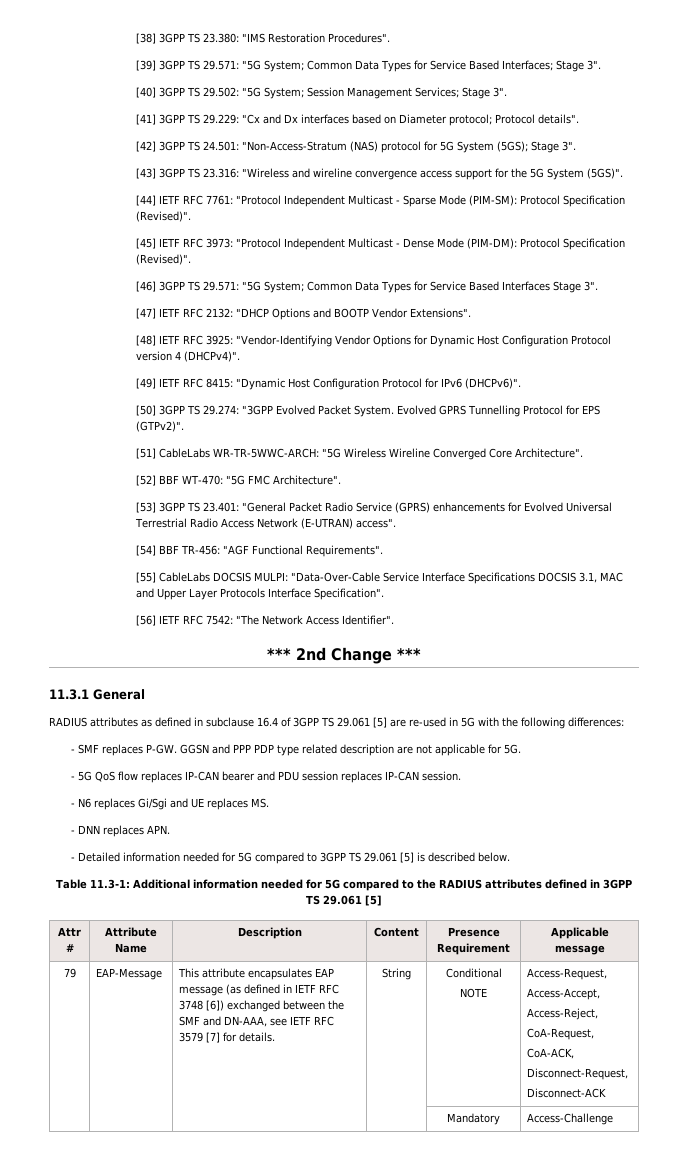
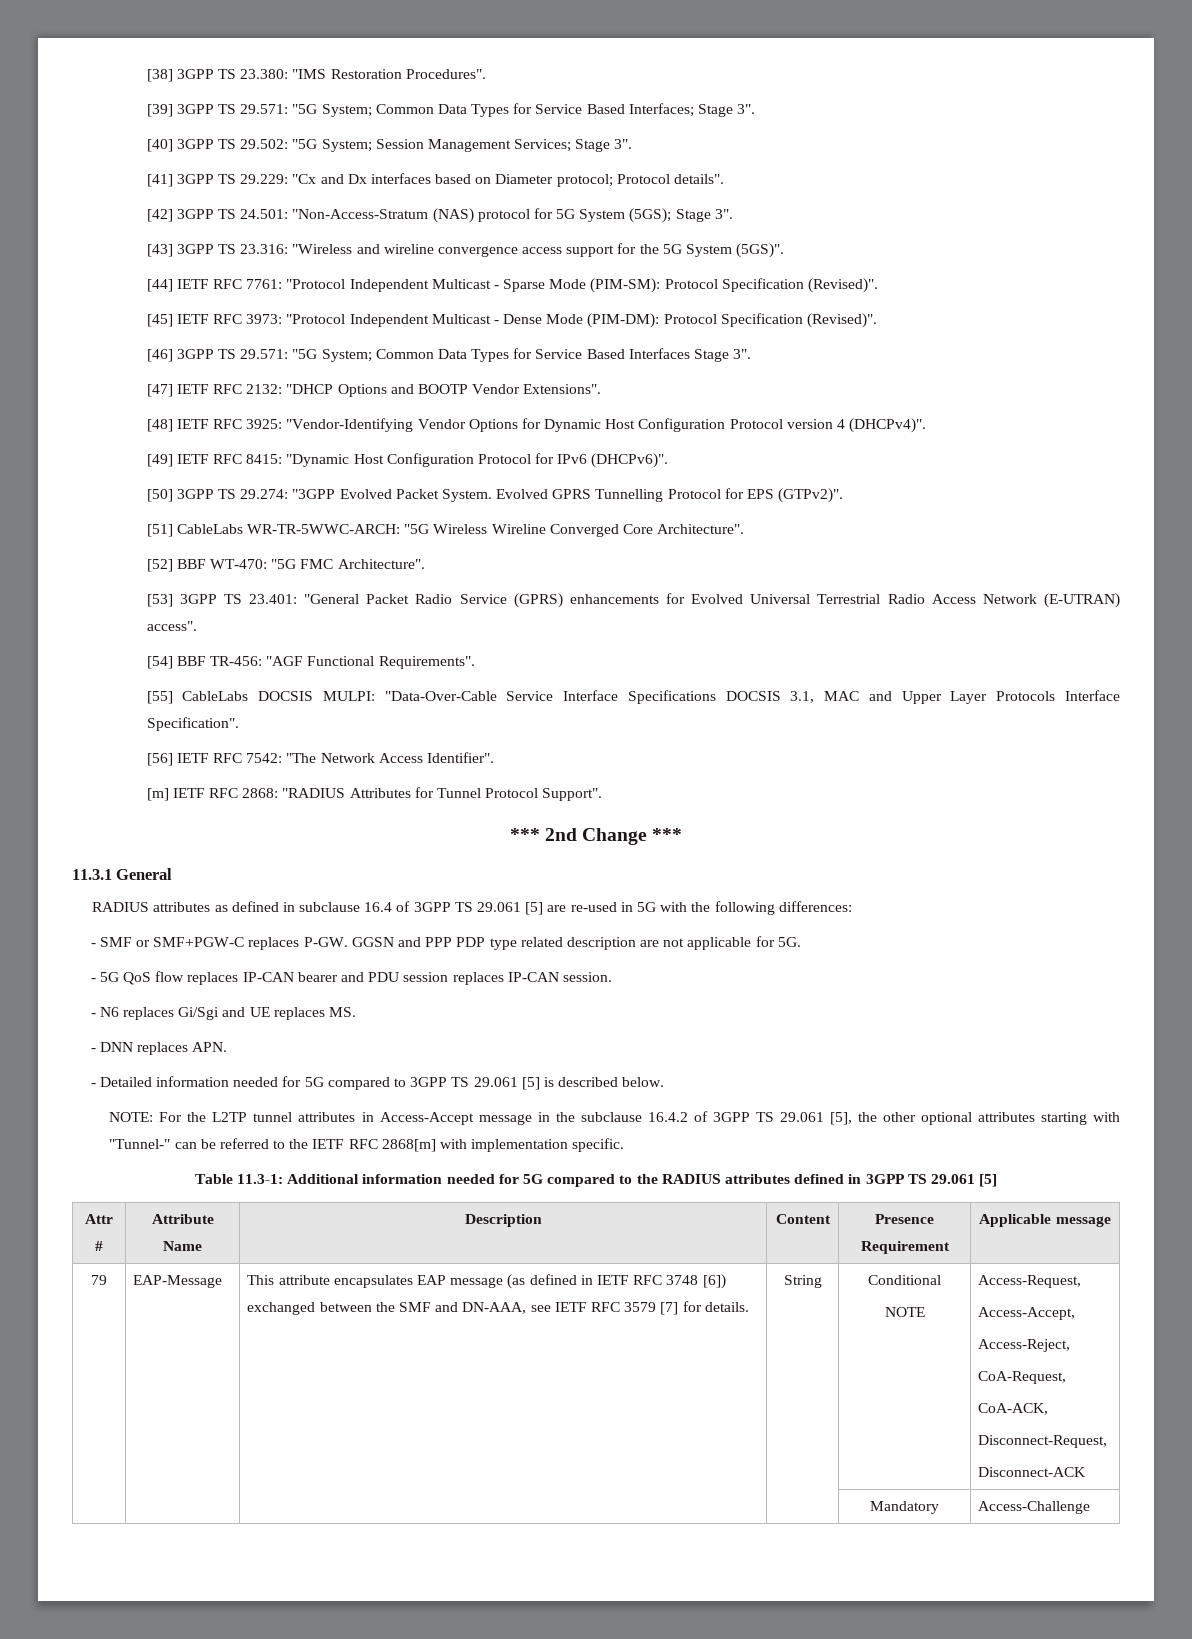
(394, 620) none -> [146,787,603,801] // [m] IETF RFC 2868: "RADIUS Attributes for Tunnel Protocol Support".
(99, 749) none -> [136,937,245,947] or SMF+PGW-C
(510, 857) none -> [109,1111,1120,1125] [109,1138,625,1152] // NOTE: For the L2TP tunnel attributes in Access-Accept message in the subclause 16.4.2 of 3GPP TS 29.061 [5], the other optional attributes starting with "Tunnel-" can be referred to the IETF RFC 2868[m] with implementation specific.

